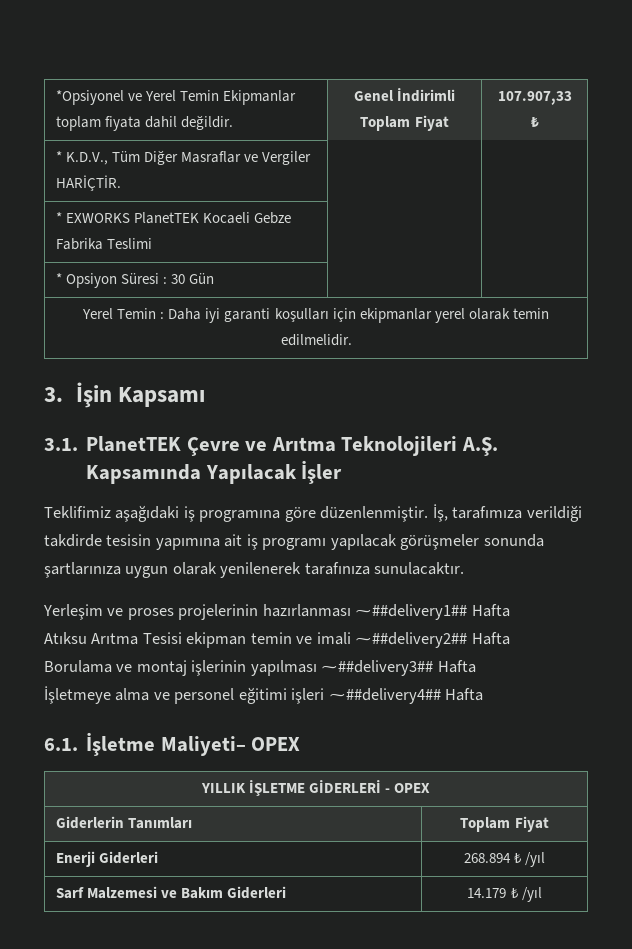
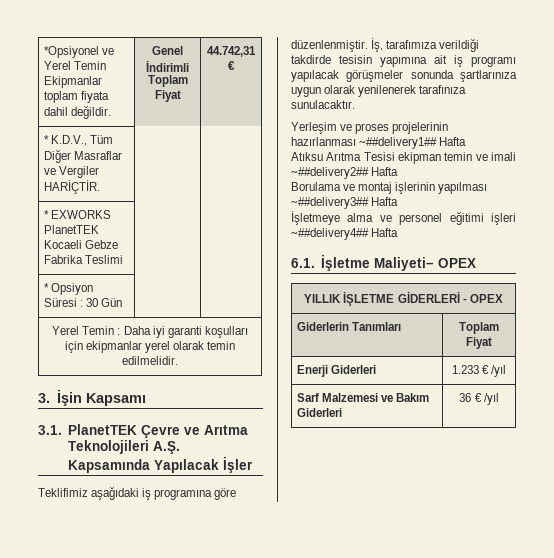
[497,91,572,105] [530,117,539,128] 107.907,33 ₺ -> [207,46,256,57] [228,61,235,70] 44.742,31 €
[463,853,521,864] 268.894 ₺ -> [451,365,489,374] 1.233 €
[467,888,518,899] 14.179 ₺ -> [459,393,482,402] 36 €

